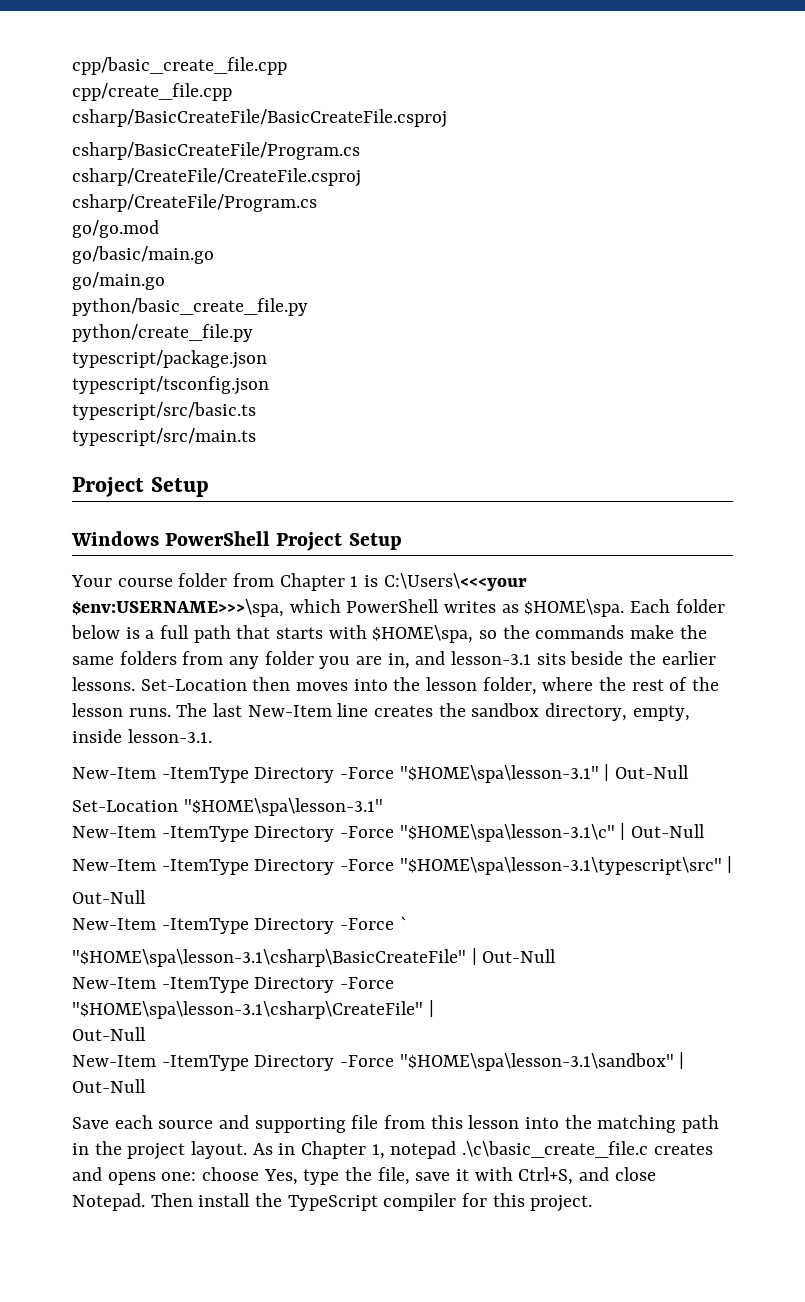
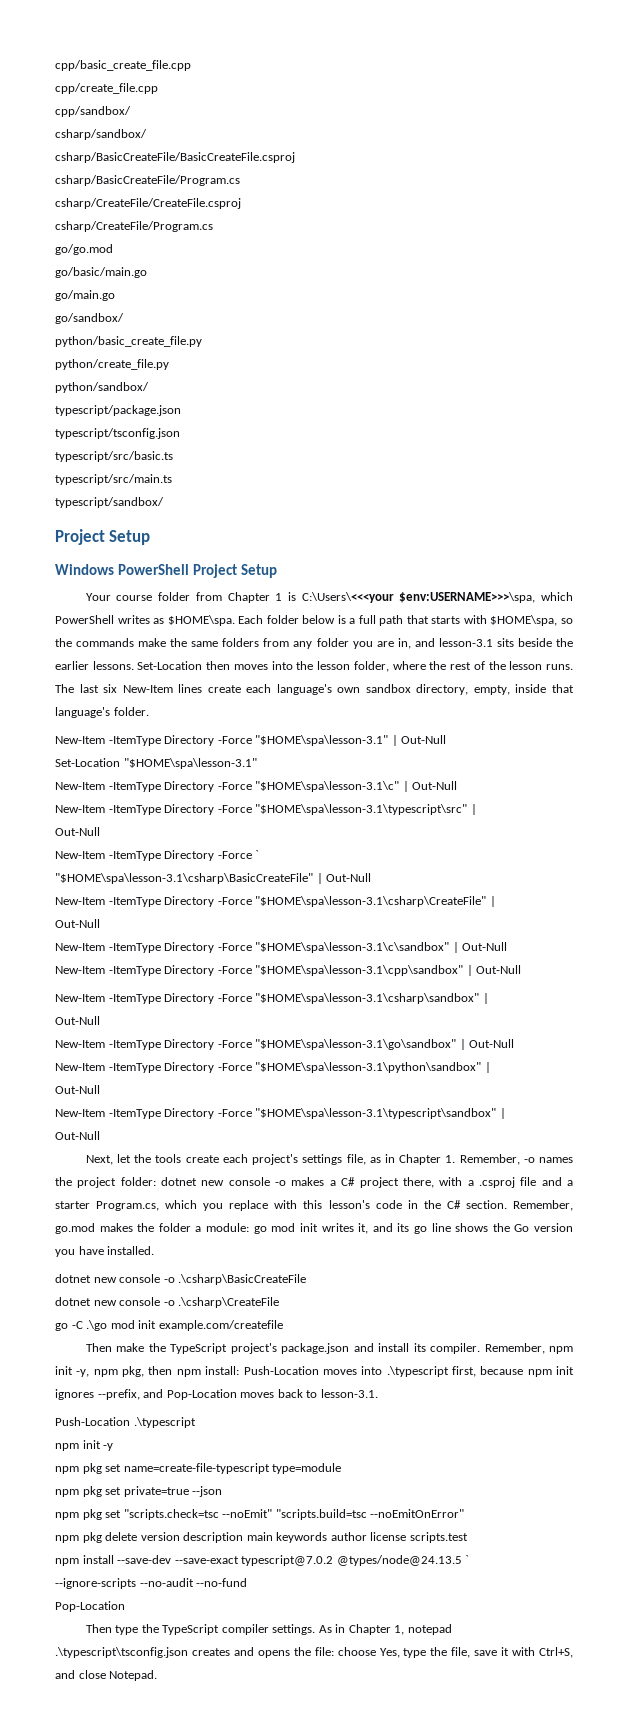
(232, 92) none -> [55,106,131,117] [55,129,147,140] // cpp/sandbox/ // csharp/sandbox/
(165, 281) none -> [55,313,124,324] // go/sandbox/
(253, 333) none -> [55,382,149,393] // python/sandbox/
(256, 437) none -> [55,497,164,508] // typescript/sandbox/
[247,703,466,717] New-Item line creates the -> [103,684,361,695] six New-Item lines create each language's own
[127,729,212,743] lesson-3.1. -> [552,684,574,693] [55,707,149,718] that language's folder.
[399,1052,685,1071] [72,1079,146,1093] [72,1115,720,1133] [72,1141,248,1160] "$HOME\spa\lesson-3.1\sandbox" | Out-Null // Save each source and supporting file from this lesson into the matching path in the project layout. -> [255,942,508,953] [55,965,522,976] [55,993,489,1004] [55,1016,100,1025] [55,1039,515,1050] [55,1062,491,1073] [55,1085,100,1094] [55,1108,506,1119] [55,1131,100,1140] [85,1154,574,1165] [55,1177,574,1188] [55,1200,574,1211] [55,1223,573,1234] [55,1246,155,1257] [55,1274,307,1285] [55,1297,280,1308] [55,1320,283,1331] [85,1343,573,1354] [55,1366,574,1377] [55,1389,378,1400] [55,1417,196,1428] [55,1440,114,1451] [55,1463,342,1474] [55,1486,223,1497] [55,1509,465,1520] [55,1532,468,1543] [55,1555,470,1566] [55,1578,248,1589] [55,1601,125,1612] [85,1624,316,1635] "$HOME\spa\lesson-3.1\c\sandbox" | Out-Null // New-Item -ItemType Directory -Force "$HOME\spa\lesson-3.1\cpp\sandbox" | Out-Null // New-Item -ItemType Directory -Force "$HOME\spa\lesson-3.1\csharp\sandbox" | // Out-Null // New-Item -ItemType Directory -Force "$HOME\spa\lesson-3.1\go\sandbox" | Out-Null // New-Item -ItemType Directory -Force "$HOME\spa\lesson-3.1\python\sandbox" | // Out-Null // New-Item -ItemType Directory -Force "$HOME\spa\lesson-3.1\typescript\sandbox" | // Out-Null // Next, let the tools create each project's settings file, as in Chapter 1. Remember, -o names the project folder: dotnet new console -o makes a C# project there, with a .csproj file and a starter Program.cs, which you replace with this lesson's code in the C# section. Remember, go.mod makes the folder a module: go mod init writes it, and its go line shows the Go version you have installed. // dotnet new console -o .\csharp\BasicCreateFile // dotnet new console -o .\csharp\CreateFile // go -C .\go mod init example.com/createfile // Then make the TypeScript project's package.json and install its compiler. Remember, npm init -y, npm pkg, then npm install: Push-Location moves into .\typescript first, because npm init ignores --prefix, and Pop-Location moves back to lesson-3.1. // Push-Location .\typescript // npm init -y // npm pkg set name=create-file-typescript type=module // npm pkg set private=true --json // npm pkg set "scripts.check=tsc --noEmit" "scripts.build=tsc --noEmitOnError" // npm pkg delete version description main keywords author license scripts.test // npm install --save-dev --save-exact typescript@7.0.2 @types/node@24.13.5 ` // --ignore-scripts --no-audit --no-fund // Pop-Location // Then type the TypeScript compiler settings.
[462,1141,649,1158] .\c\basic_create_file.c -> [55,1647,188,1658] .\typescript\tsconfig.json
[161,1172,197,1181] one: -> [293,1647,334,1656] the file:
[150,1193,593,1212] Then install the TypeScript compiler for this project. -> (158, 1675) none

